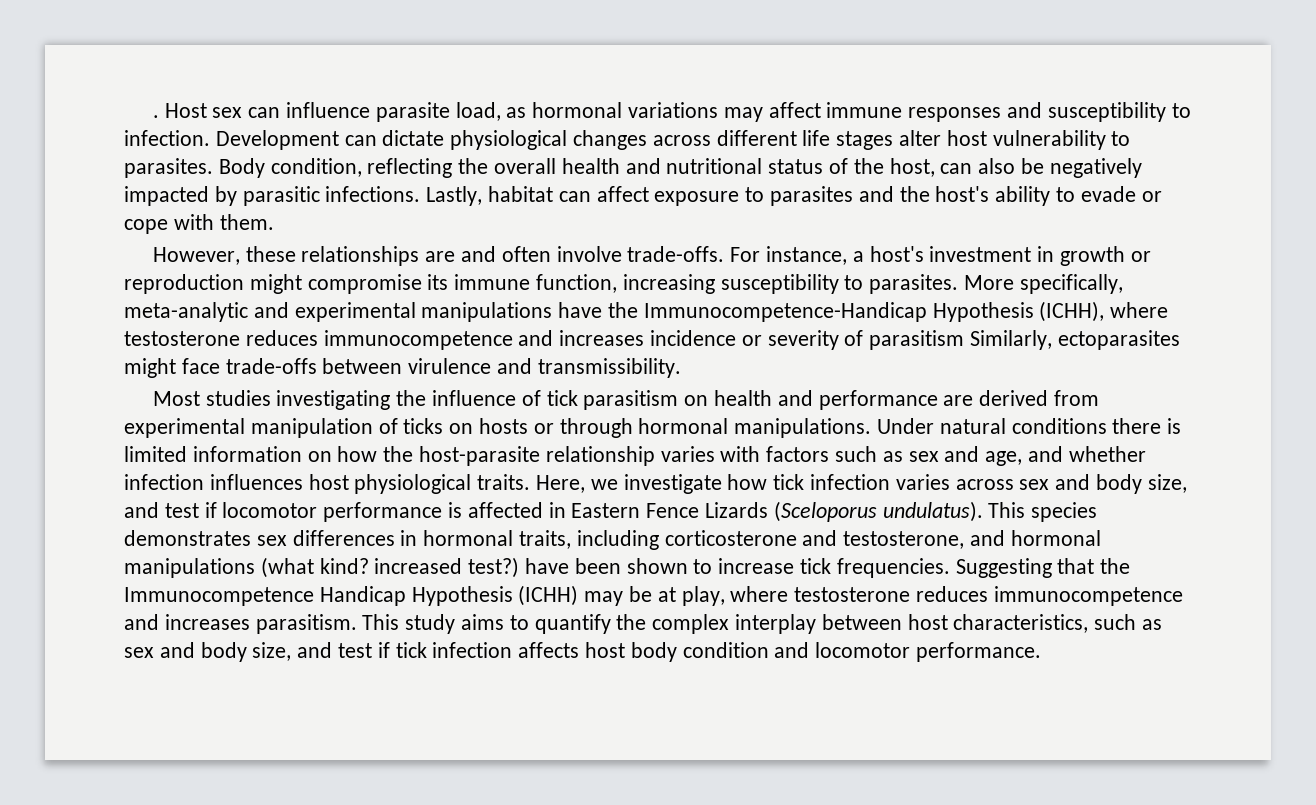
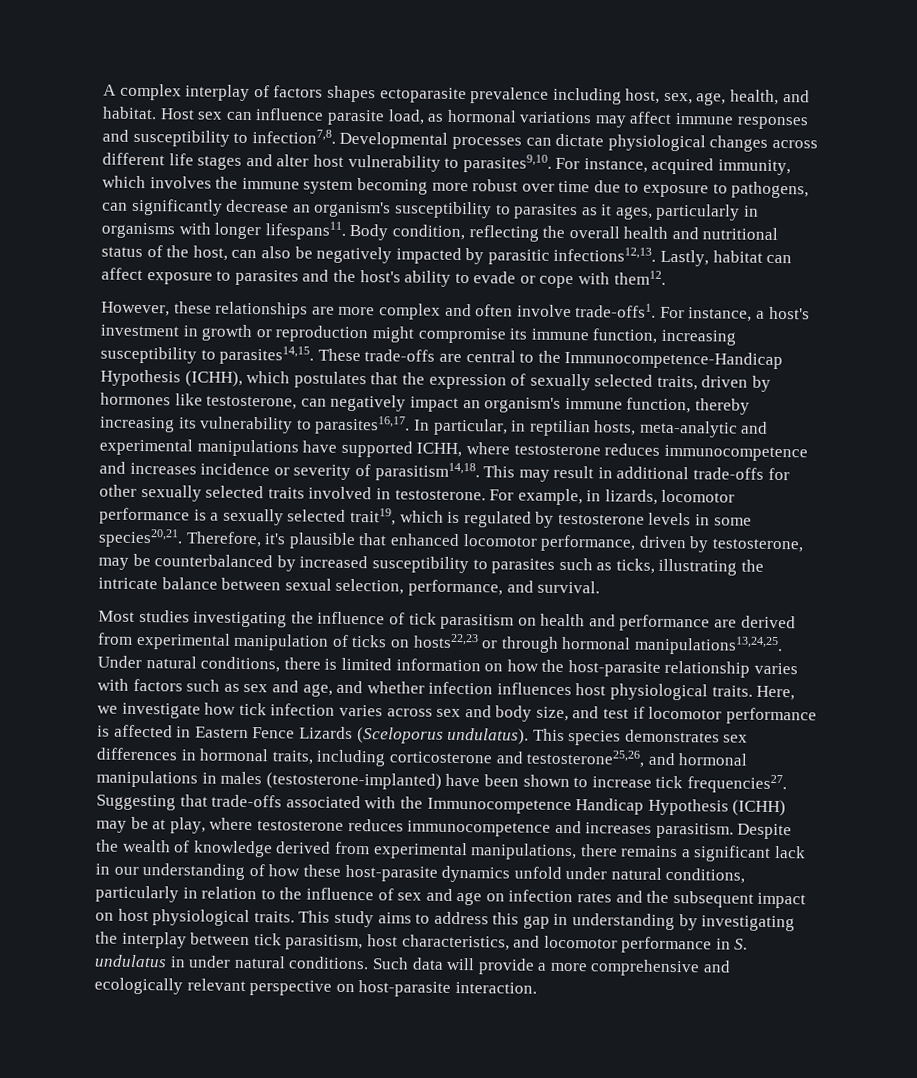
[152,115,159,118] . -> [103,83,810,106] [102,106,157,120] A complex interplay of factors shapes ectoparasite prevalence including host, sex, age, health, and habitat.
[124,130,339,150] infection. Development -> [251,129,522,150] infection7,8. Developmental processes
(894, 140) none -> [245,153,273,167] and
[124,158,213,178] parasites. -> [462,154,792,176] [102,175,810,199] [102,198,760,221] [101,221,346,240] parasites9,10. For instance, acquired immunity, which involves the immune system becoming more robust over time due to exposure to pathogens, can significantly decrease an organism's susceptibility to parasites as it ages, particularly in organisms with longer lifespans11.
[325,186,421,202] infections. -> [553,246,657,262] infections12,13.
[219,214,274,230] them. -> [613,270,666,285] them12.
(456, 256) none -> [338,303,441,320] more complex
[627,246,725,262] trade-offs. -> [575,303,657,318] trade-offs1.
[869,274,1123,294] parasites. More specifically, -> [219,345,784,370] [100,369,772,392] [100,392,750,415] [99,415,637,437] parasites14,15. These trade-offs are central to the Immunocompetence-Handicap Hypothesis (ICHH), which postulates that the expression of sexually selected traits, driven by hormones like testosterone, can negatively impact an organism's immune function, thereby increasing its vulnerability to parasites16,17. In particular, in reptilian hosts,
[608,301,1105,322] the Immunocompetence-Handicap Hypothesis (ICHH), -> [340,440,463,458] supported ICHH,
[869,330,1180,350] [124,358,681,378] parasitism Similarly, ectoparasites might face trade-offs between virulence and transmissibility. -> [374,462,790,482] [99,484,736,506] [99,507,752,528] [98,528,804,553] [98,553,765,576] [98,577,601,597] parasitism14,18. This may result in additional trade-offs for other sexually selected traits involved in testosterone. For example, in lizards, locomotor performance is a sexually selected trait19, which is regulated by testosterone levels in some species20,21. Therefore, it's plausible that enhanced locomotor performance, driven by testosterone, may be counterbalanced by increased susceptibility to parasites such as ticks, illustrating the intricate balance between sexual selection, performance, and survival.
[479,418,529,434] hosts -> [412,633,479,649] hosts22,23
[734,418,872,438] manipulations. -> [633,635,783,656] manipulations13,24,25.
[1011,418,1107,434] conditions -> [200,656,281,673] conditions,
[843,531,965,549] testosterone, -> [526,749,646,768] testosterone25,26,
[260,557,520,578] (what kind? increased test?) -> [201,771,442,790] in males (testosterone-implanted)
[836,558,950,578] frequencies. -> [686,774,787,794] frequencies27.
(1095, 566) none -> [211,794,397,809] trade-offs associated with
[362,614,1163,634] [124,642,1042,662] This study aims to quantify the complex interplay between host characteristics, such as sex and body size, and test if tick infection affects host body condition and locomotor performance. -> [737,823,793,840] [96,839,807,862] [95,863,746,884] [95,885,807,909] [95,908,796,932] [95,931,749,954] [94,954,732,977] [94,977,537,997] Despite the wealth of knowledge derived from experimental manipulations, there remains a significant lack in our understanding of how these host-parasite dynamics unfold under natural conditions, particularly in relation to the influence of sex and age on infection rates and the subsequent impact on host physiological traits. This study aims to address this gap in understanding by investigating the interplay between tick parasitism, host characteristics, and locomotor performance in S. undulatus in under natural conditions. Such data will provide a more comprehensive and ecologically relevant perspective on host-parasite interaction.

